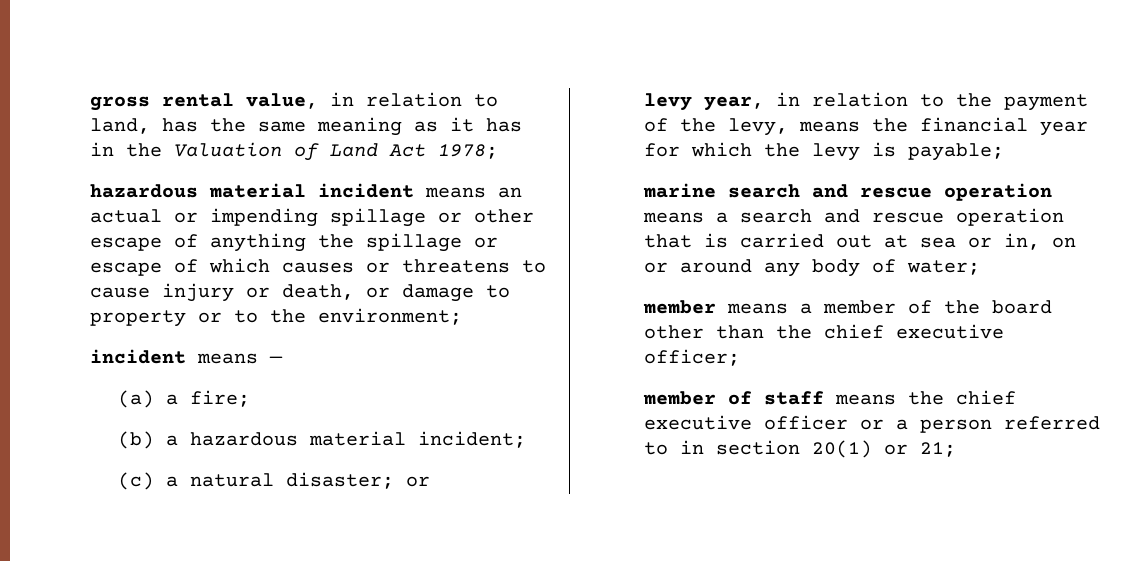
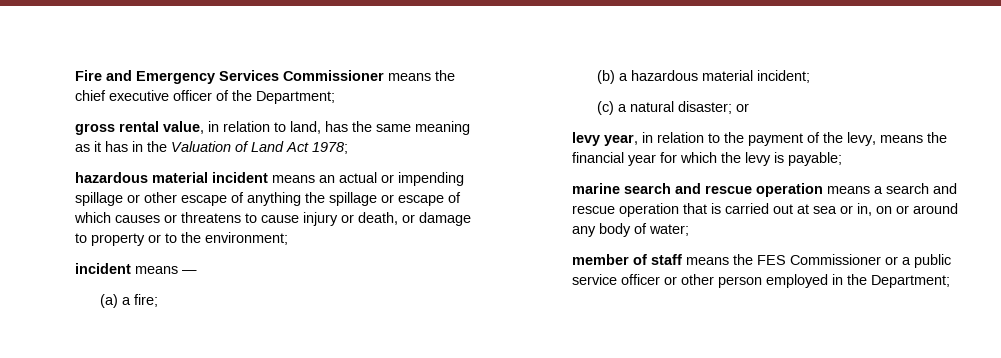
(89, 103) none -> [74,70,455,84] [74,90,335,104] Fire and Emergency Services Commissioner means the chief executive officer of the Department; //
[642,300,1052,314] [643,324,1004,339] [643,349,740,366] // member means a member of the board other than the chief executive officer; -> (689, 230) none
[955,390,1016,405] [643,415,1100,433] [643,440,956,458] chief executive officer or a person referred to in section 20(1) or 21; -> [756,254,951,268] [571,274,950,288] FES Commissioner or a public service officer or other person employed in the Department;

